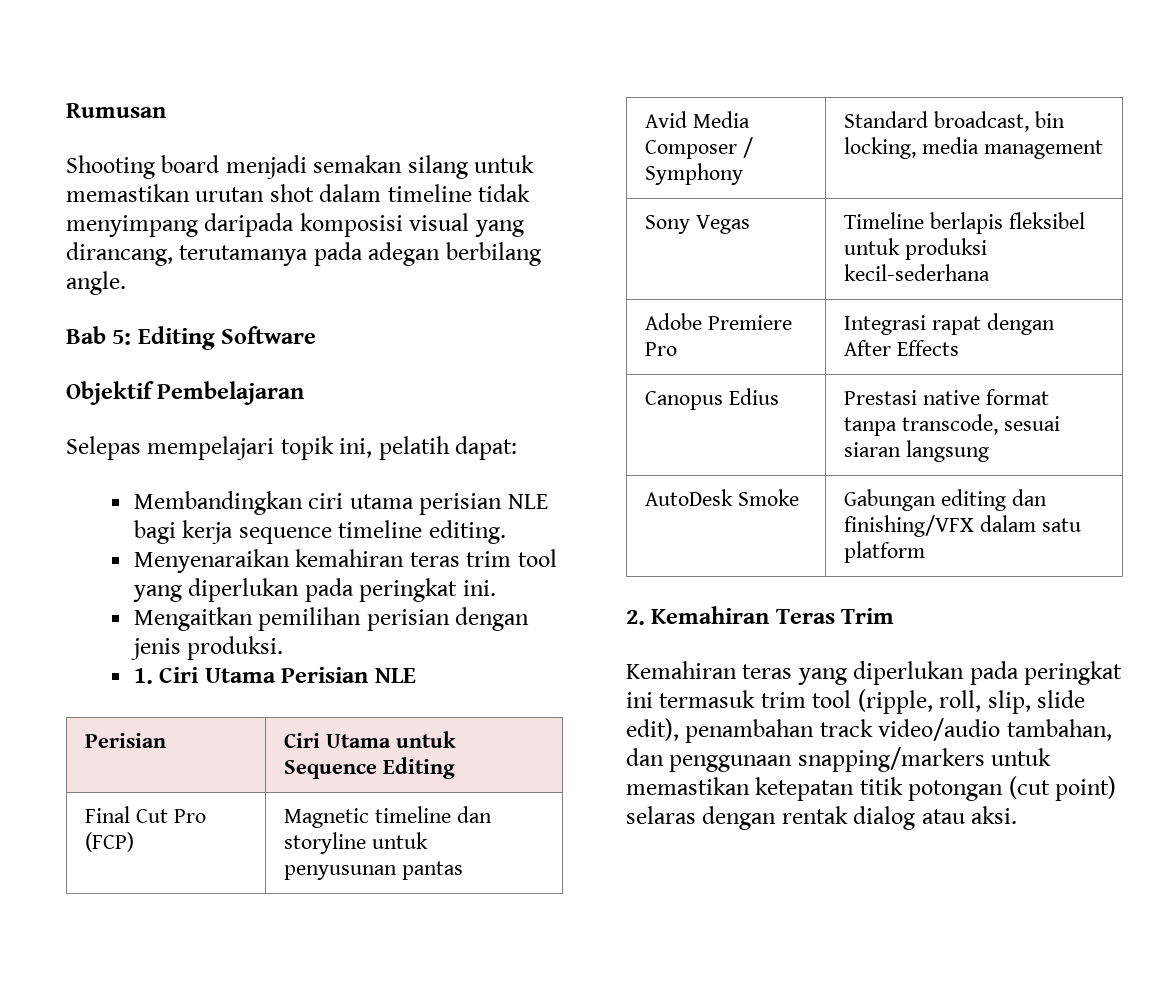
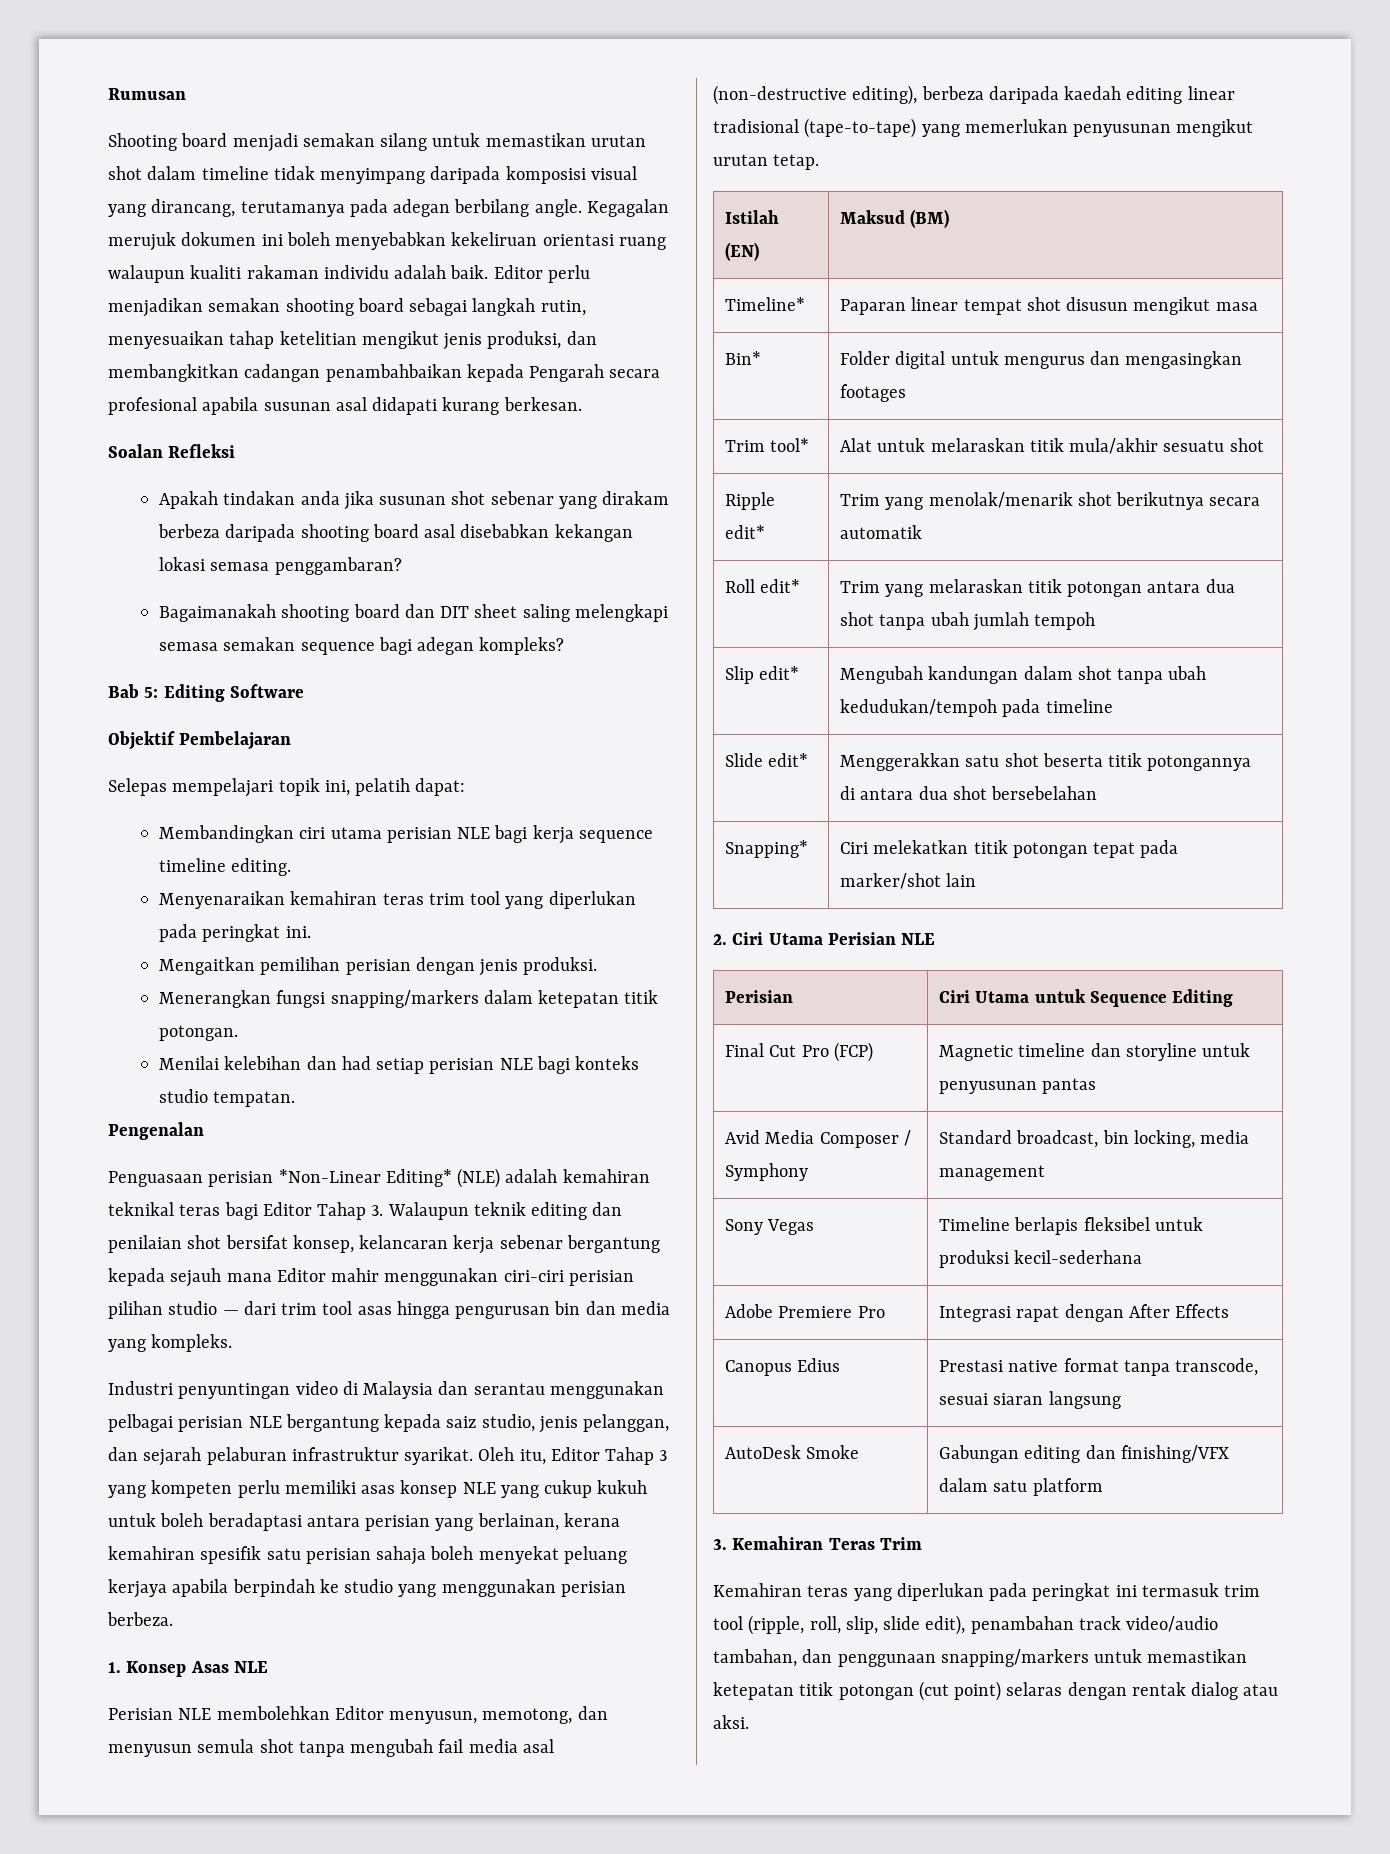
(126, 283) none -> [586,199,669,217] [108,232,666,251] [108,265,590,283] [108,298,586,317] [108,331,597,350] [108,364,661,382] [108,397,582,415] [108,444,236,458] [159,491,670,510] [158,524,633,542] [159,557,402,575] [159,604,668,622] [159,637,565,655] Kegagalan merujuk dokumen ini boleh menyebabkan kekeliruan orientasi ruang walaupun kualiti rakaman individu adalah baik. Editor perlu menjadikan semakan shooting board sebagai langkah rutin, menyesuaikan tahap ketelitian mengikut jenis produksi, dan membangkitkan cadangan penambahbaikan kepada Pengarah secara profesional apabila susunan asal didapati kurang berkesan. // Soalan Refleksi // Apakah tindakan anda jika susunan shot sebenar yang dirakam berbeza daripada shooting board asal disebabkan kekangan lokasi semasa penggambaran? // Bagaimanakah shooting board dan DIT sheet saling melengkapi semasa semakan sequence bagi adegan kompleks?
[133,668,153,684] 1. -> [159,990,659,1008] [159,1025,239,1041] [159,1056,640,1074] [159,1089,296,1107] [108,1122,204,1140] [108,1168,650,1188] [108,1202,623,1220] [108,1235,660,1254] [108,1268,634,1287] [108,1301,670,1319] [108,1334,233,1352] [108,1381,664,1399] [108,1414,670,1433] [108,1447,668,1466] [108,1480,648,1498] [108,1513,620,1531] [108,1546,627,1565] [108,1579,626,1598] [107,1612,173,1626] [108,1661,268,1677] [108,1706,608,1724] [108,1739,554,1757] [713,85,1235,105] [713,118,1254,138] [713,154,820,170] [725,210,780,224] [725,242,760,261] [840,209,950,228] [725,297,806,311] [840,297,1258,315] [725,351,762,365] [840,351,1243,369] [840,384,907,402] [725,438,810,452] [840,438,1264,454] [725,492,776,510] [725,525,766,539] [840,492,1261,510] [840,525,923,539] [725,579,801,593] [840,579,1235,597] [840,612,1096,631] [725,666,800,684] [840,666,1207,684] [840,699,1113,717] [725,753,809,767] [840,753,1252,771] [840,786,1098,800] [725,840,809,858] [840,840,1179,858] [840,873,977,889] [713,934,727,945] Menerangkan fungsi snapping/markers dalam ketepatan titik potongan. // Menilai kelebihan dan had setiap perisian NLE bagi konteks studio tempatan. // Pengenalan // Penguasaan perisian *Non-Linear Editing* (NLE) adalah kemahiran teknikal teras bagi Editor Tahap 3. Walaupun teknik editing dan penilaian shot bersifat konsep, kelancaran kerja sebenar bergantung kepada sejauh mana Editor mahir menggunakan ciri-ciri perisian pilihan studio — dari trim tool asas hingga pengurusan bin dan media yang kompleks. // Industri penyuntingan video di Malaysia dan serantau menggunakan pelbagai perisian NLE bergantung kepada saiz studio, jenis pelanggan, dan sejarah pelaburan infrastruktur syarikat. Oleh itu, Editor Tahap 3 yang kompeten perlu memiliki asas konsep NLE yang cukup kukuh untuk boleh beradaptasi antara perisian yang berlainan, kerana kemahiran spesifik satu perisian sahaja boleh menyekat peluang kerjaya apabila berpindah ke studio yang menggunakan perisian berbeza. // 1. Konsep Asas NLE // Perisian NLE membolehkan Editor menyusun, memotong, dan menyusun semula shot tanpa mengubah fail media asal (non-destructive editing), berbeza daripada kaedah editing linear tradisional (tape-to-tape) yang memerlukan penyusunan mengikut urutan tetap. // Istilah (EN) | Maksud (BM) // Timeline* | Paparan linear tempat shot disusun mengikut masa // Bin* | Folder digital untuk mengurus dan mengasingkan footages // Trim tool* | Alat untuk melaraskan titik mula/akhir sesuatu shot // Ripple edit* | Trim yang menolak/menarik shot berikutnya secara automatik // Roll edit* | Trim yang melaraskan titik potongan antara dua shot tanpa ubah jumlah tempoh // Slip edit* | Mengubah kandungan dalam shot tanpa ubah kedudukan/tempoh pada timeline // Slide edit* | Menggerakkan satu shot beserta titik potongannya di antara dua shot bersebelahan // Snapping* | Ciri melekatkan titik potongan tepat pada marker/shot lain // 2.
[626,610,645,625] 2. -> [713,1539,727,1550] 3.

